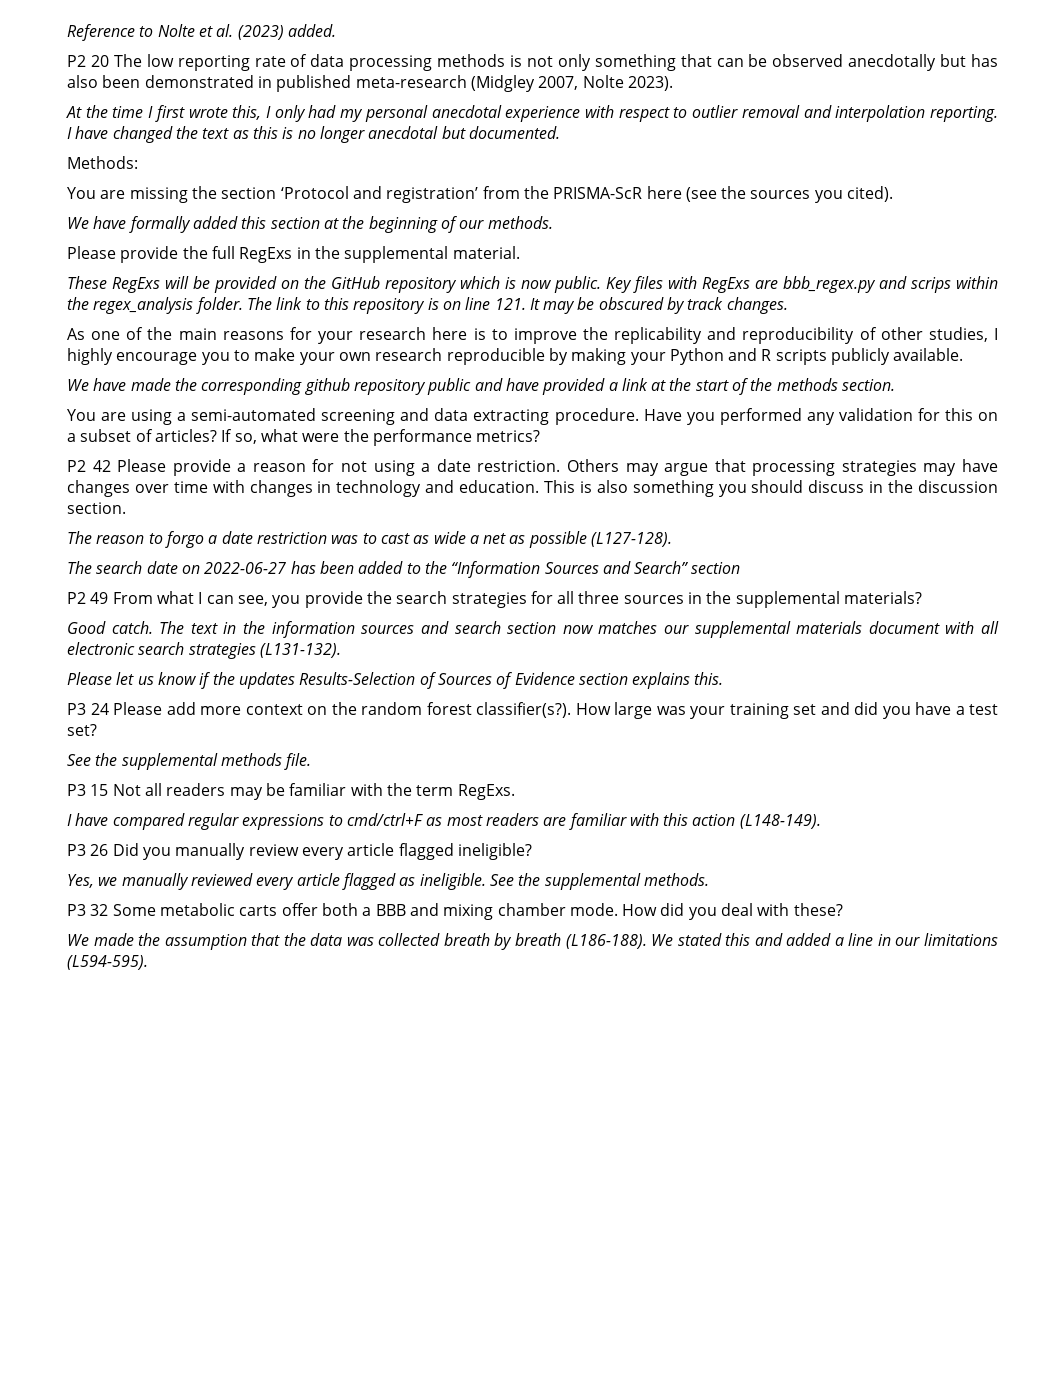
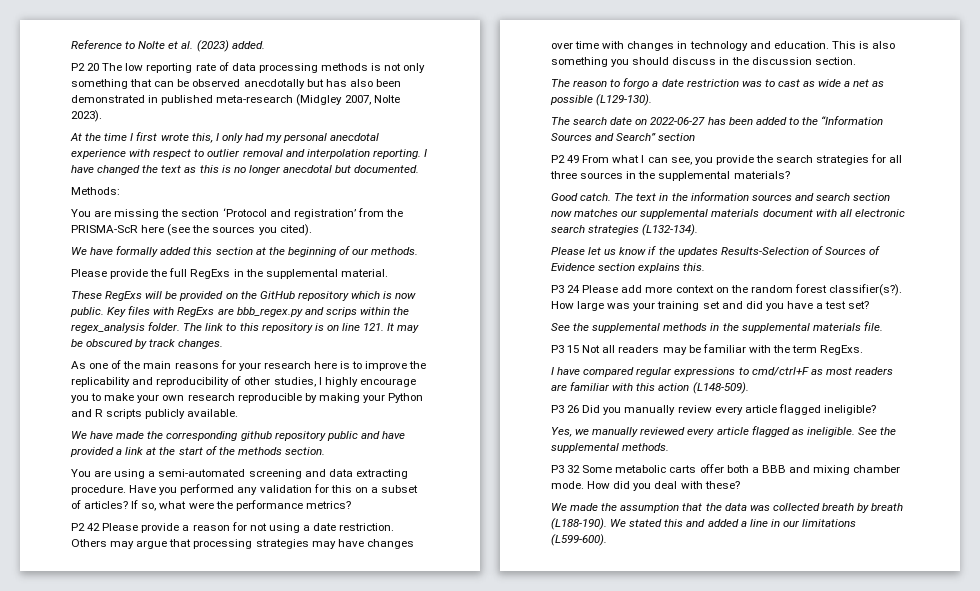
[591,532,673,547] (L127-128). -> [596,94,653,106] (L129-130).
[259,643,341,658] (L131-132). -> [642,224,699,236] (L132-134).
(282, 759) none -> [710,323,861,333] in the supplemental materials
[739,814,821,829] (L148-149). -> [692,382,749,394] (L148-509).
[565,934,647,949] (L186-188). -> [551,518,607,530] (L188-190).
[67,955,148,970] (L594-595). -> [551,534,607,546] (L599-600).

